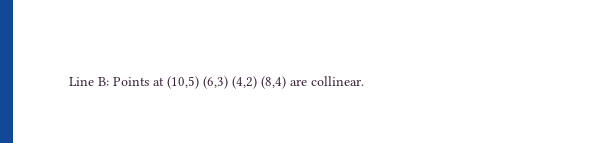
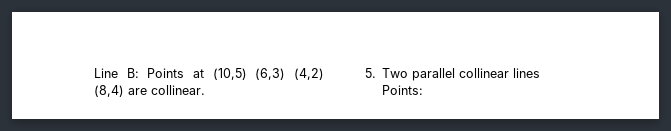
(364, 81) none -> [364,68,541,81] [382,85,424,95] // 5. Two parallel collinear lines // Points:

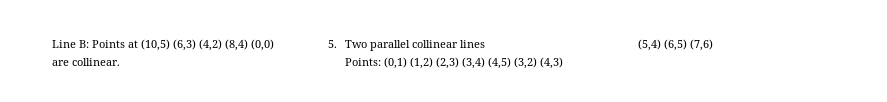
(125, 91) none -> [251,39,275,51] (0,0)
(424, 90) none -> [384,57,564,69] [638,39,714,51] (0,1) (1,2) (2,3) (3,4) (4,5) (3,2) (4,3) (5,4) (6,5) (7,6)

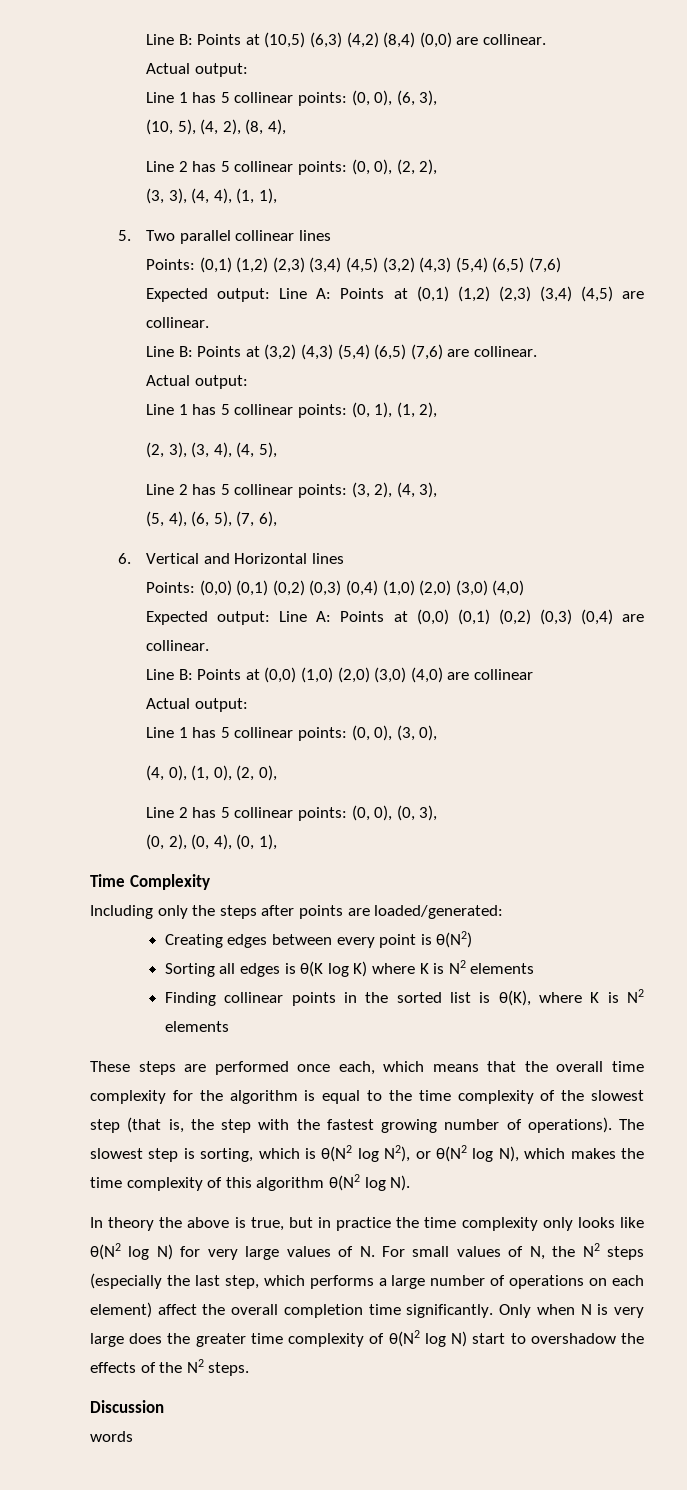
(121, 62) none -> [146,63,248,77] [146,90,438,106] [146,119,287,135] [146,159,438,175] [146,188,278,204] // Actual output: // Line 1 has 5 collinear points: (0, 0), (6, 3), // (10, 5), (4, 2), (8, 4), // Line 2 has 5 collinear points: (0, 0), (2, 2), // (3, 3), (4, 4), (1, 1),
(714, 45) none -> [146,286,644,302] [146,317,210,328] [146,344,538,360] [146,375,248,389] [146,402,438,418] [146,442,278,458] [146,482,438,498] [146,511,278,527] [118,553,344,564] [146,580,525,596] [146,609,644,625] [146,640,210,651] [146,667,534,683] [146,698,248,712] [146,725,438,741] [146,765,278,781] [146,805,438,821] [146,834,278,850] [90,874,210,890] [90,905,504,919] [164,931,473,948] [164,960,535,977] [164,989,644,1006] [164,1021,229,1032] [90,1061,644,1075] [90,1090,644,1104] [90,1117,644,1133] [90,1145,644,1162] [90,1174,411,1191] [90,1217,644,1231] [90,1243,644,1260] [90,1273,644,1289] [90,1302,645,1318] [90,1330,644,1347] [90,1359,250,1376] [90,1400,164,1413] [90,1431,133,1442] // Expected output: Line A: Points at (0,1) (1,2) (2,3) (3,4) (4,5) are collinear. // Line B: Points at (3,2) (4,3) (5,4) (6,5) (7,6) are collinear. // Actual output: // Line 1 has 5 collinear points: (0, 1), (1, 2), // (2, 3), (3, 4), (4, 5), // Line 2 has 5 collinear points: (3, 2), (4, 3), // (5, 4), (6, 5), (7, 6), // 6. Vertical and Horizontal lines // Points: (0,0) (0,1) (0,2) (0,3) (0,4) (1,0) (2,0) (3,0) (4,0) // Expected output: Line A: Points at (0,0) (0,1) (0,2) (0,3) (0,4) are collinear. // Line B: Points at (0,0) (1,0) (2,0) (3,0) (4,0) are collinear // Actual output: // Line 1 has 5 collinear points: (0, 0), (3, 0), // (4, 0), (1, 0), (2, 0), // Line 2 has 5 collinear points: (0, 0), (0, 3), // (0, 2), (0, 4), (0, 1), // Time Complexity // Including only the steps after points are loaded/generated: // Creating edges between every point is θ(N2) // Sorting all edges is θ(K log K) where K is N2 elements // Finding collinear points in the sorted list is θ(K), where K is N2 elements // These steps are performed once each, which means that the overall time complexity for the algorithm is equal to the time complexity of the slowest step (that is, the step with the fastest growing number of operations). The slowest step is sorting, which is θ(N2 log N2), or θ(N2 log N), which makes the time complexity of this algorithm θ(N2 log N). // In theory the above is true, but in practice the time complexity only looks like θ(N2 log N) for very large values of N. For small values of N, the N2 steps (especially the last step, which performs a large number of operations on each element) affect the overall completion time significantly. Only when N is very large does the greater time complexity of θ(N2 log N) start to overshadow the effects of the N2 steps. // Discussion // words

